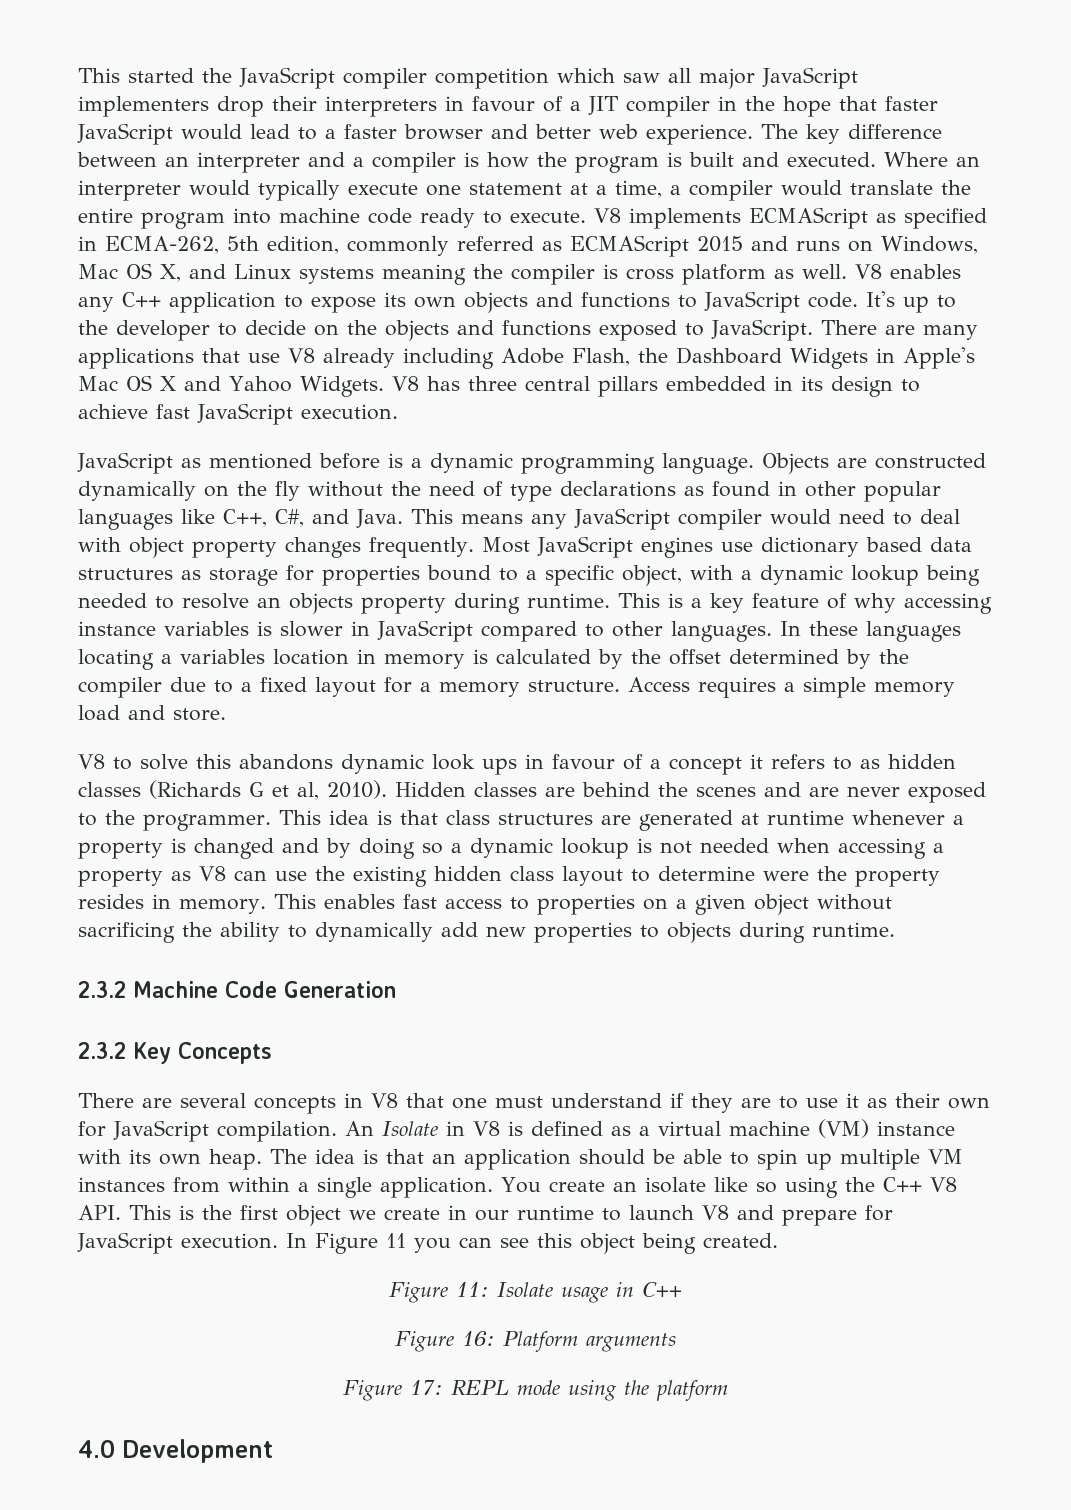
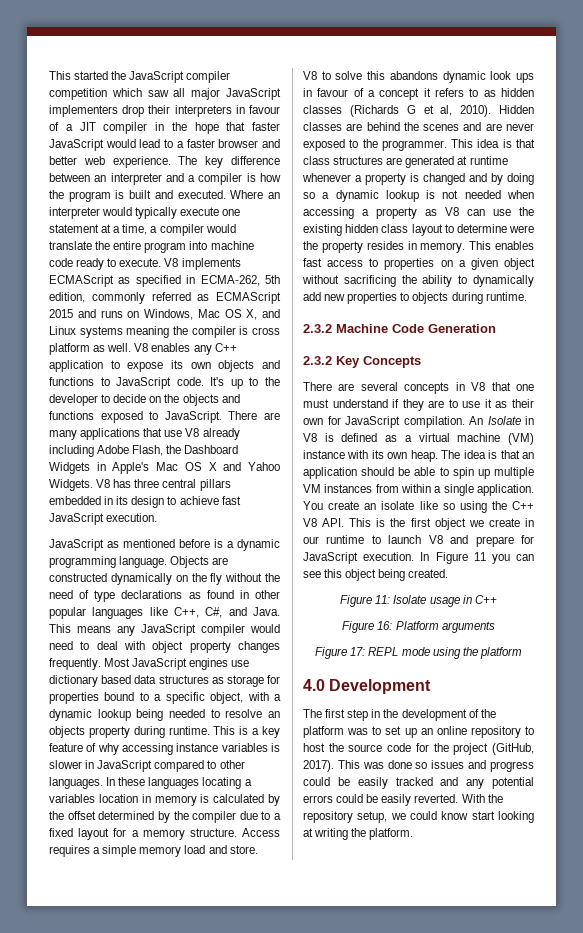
(273, 1451) none -> [303,709,496,721] [303,726,534,738] [303,743,534,755] [303,760,534,772] [303,777,534,789] [303,794,503,806] [303,811,534,823] [303,828,414,840] // The first step in the development of the platform was to set up an online repository to host the source code for the project (GitHub, 2017). This was done so issues and progress could be easily tracked and any potential errors could be easily reverted. With the repository setup, we could know start looking at writing the platform.

